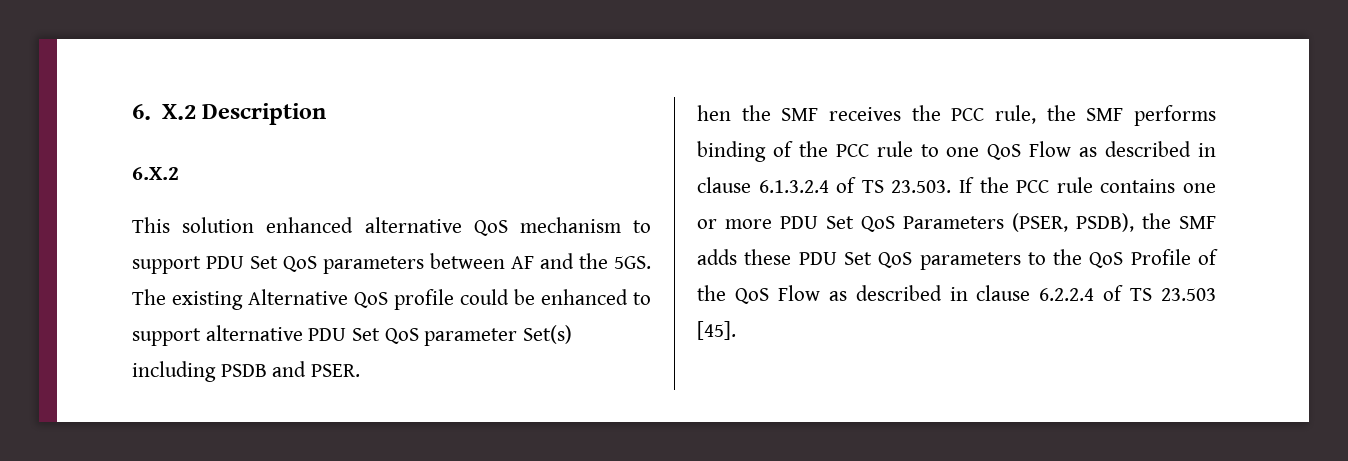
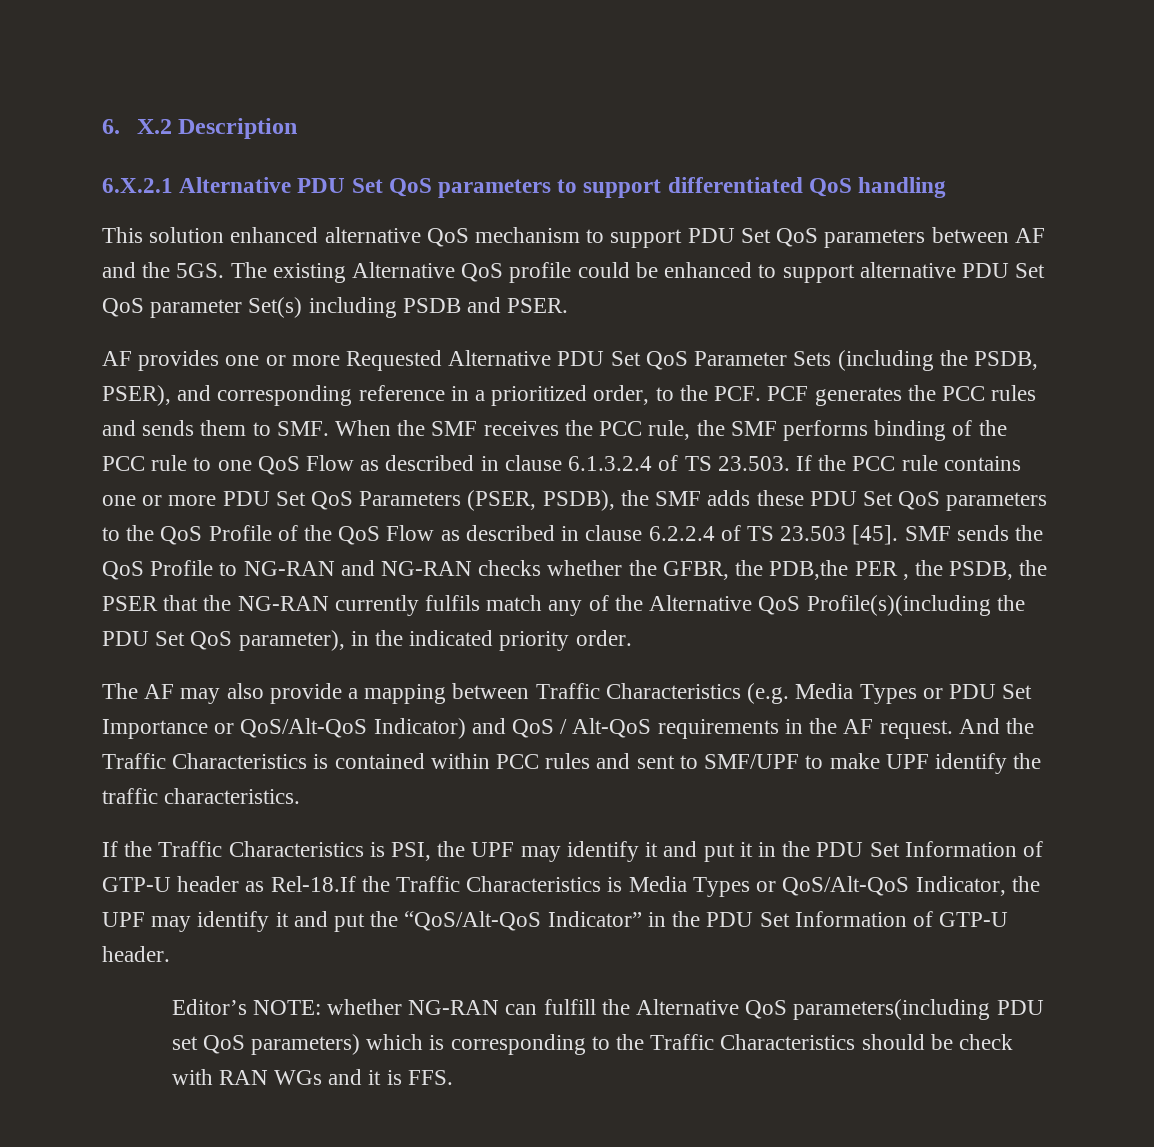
[132,167,179,180] 6.X.2 -> [102,177,947,198] 6.X.2.1 Alternative PDU Set QoS parameters to support differentiated QoS handling
[697,105,731,121] hen -> [102,350,1038,371] [102,385,1037,406] [102,420,392,436] AF provides one or more Requested Alternative PDU Set QoS Parameter Sets (including the PSDB, PSER), and corresponding reference in a prioritized order, to the PCF. PCF generates the PCC rules and sends them to SMF. When
(736, 330) none -> [904,525,1043,541] [102,560,1048,580] [102,595,1025,616] [102,630,632,651] [102,683,1033,704] [102,718,1034,739] [102,753,1042,774] [102,788,301,804] [102,841,1043,862] [102,876,1040,897] [102,911,1009,932] [102,946,170,962] [171,999,1044,1020] [171,1034,1014,1055] [171,1069,453,1085] SMF sends the QoS Profile to NG-RAN and NG-RAN checks whether the GFBR, the PDB,the PER , the PSDB, the PSER that the NG-RAN currently fulfils match any of the Alternative QoS Profile(s)(including the PDU Set QoS parameter), in the indicated priority order. // The AF may also provide a mapping between Traffic Characteristics (e.g. Media Types or PDU Set Importance or QoS/Alt-QoS Indicator) and QoS / Alt-QoS requirements in the AF request. And the Traffic Characteristics is contained within PCC rules and sent to SMF/UPF to make UPF identify the traffic characteristics. // If the Traffic Characteristics is PSI, the UPF may identify it and put it in the PDU Set Information of GTP-U header as Rel-18.If the Traffic Characteristics is Media Types or QoS/Alt-QoS Indicator, the UPF may identify it and put the “QoS/Alt-QoS Indicator” in the PDU Set Information of GTP-U header. // Editor’s NOTE: whether NG-RAN can fulfill the Alternative QoS parameters(including PDU set QoS parameters) which is corresponding to the Traffic Characteristics should be check with RAN WGs and it is FFS.

